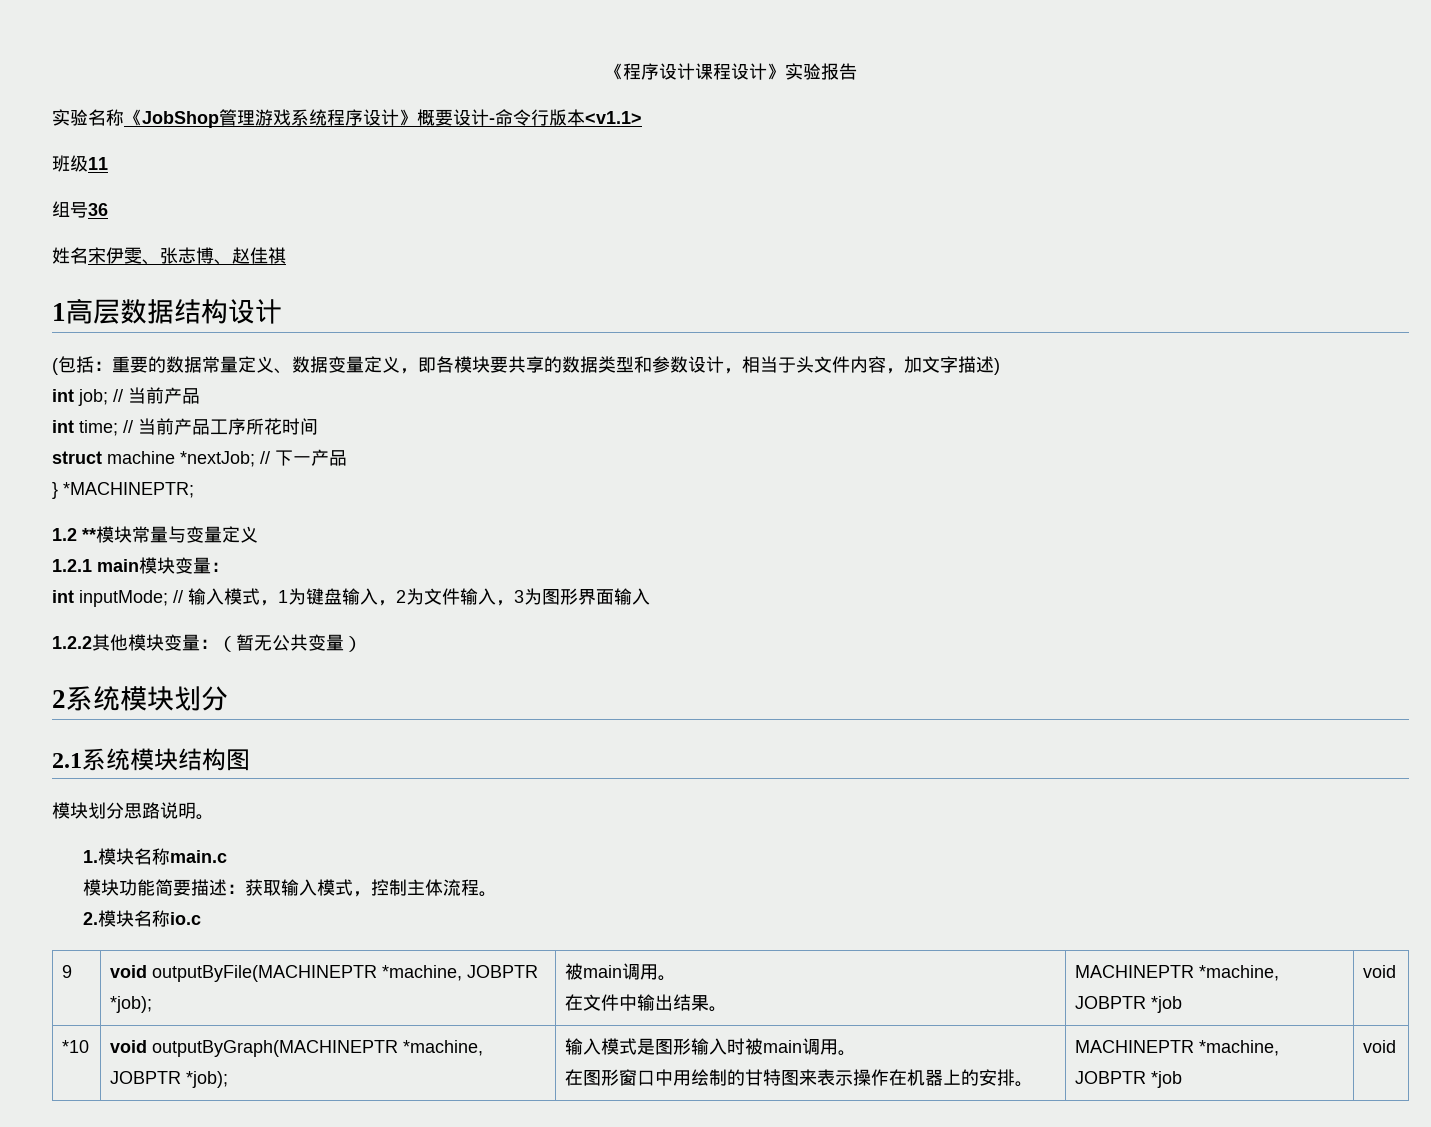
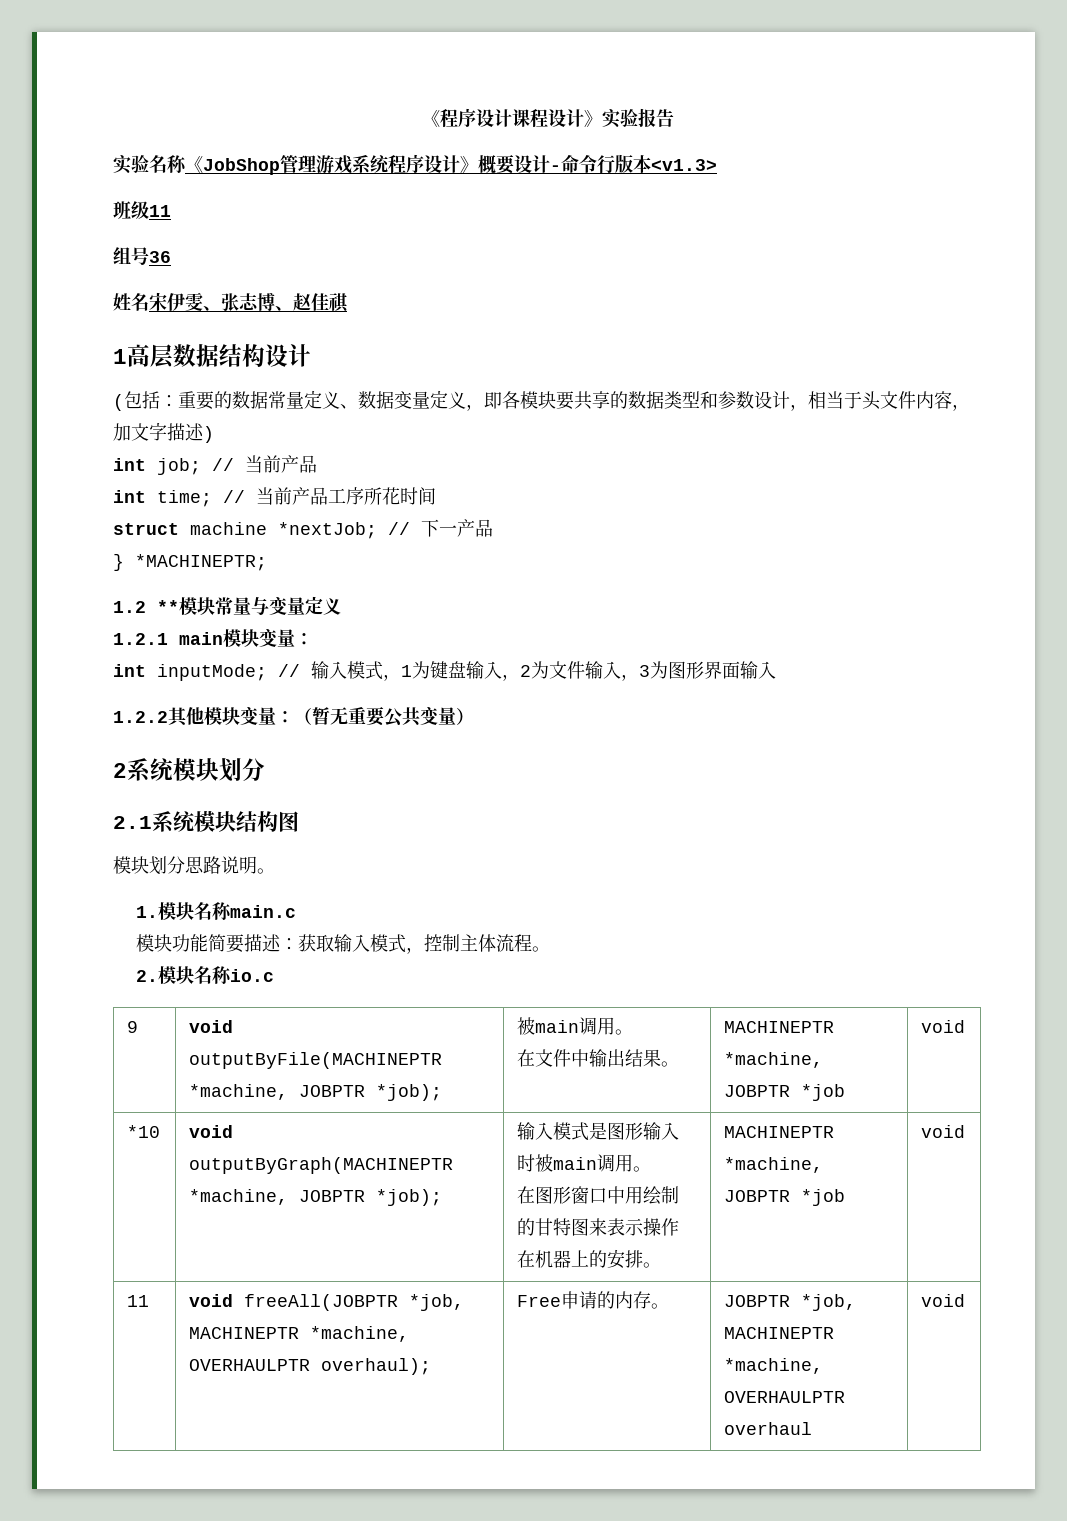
[585,111,642,124] <v1.1> -> [651,159,717,171] <v1.3>
(272, 643) none -> [348,707,385,726] 重要
(1397, 1046) none -> [127,1295,150,1307] [189,1294,465,1311] [189,1326,410,1342] [189,1358,432,1375] [517,1291,670,1309] [724,1294,857,1311] [724,1327,835,1339] [724,1358,824,1374] [724,1391,846,1403] [724,1422,813,1435] [921,1294,966,1307] // 11 | void freeAll(JOBPTR *job, MACHINEPTR *machine, OVERHAULPTR overhaul); | Free申请的内存。 | JOBPTR *job, MACHINEPTR *machine, OVERHAULPTR overhaul | void

